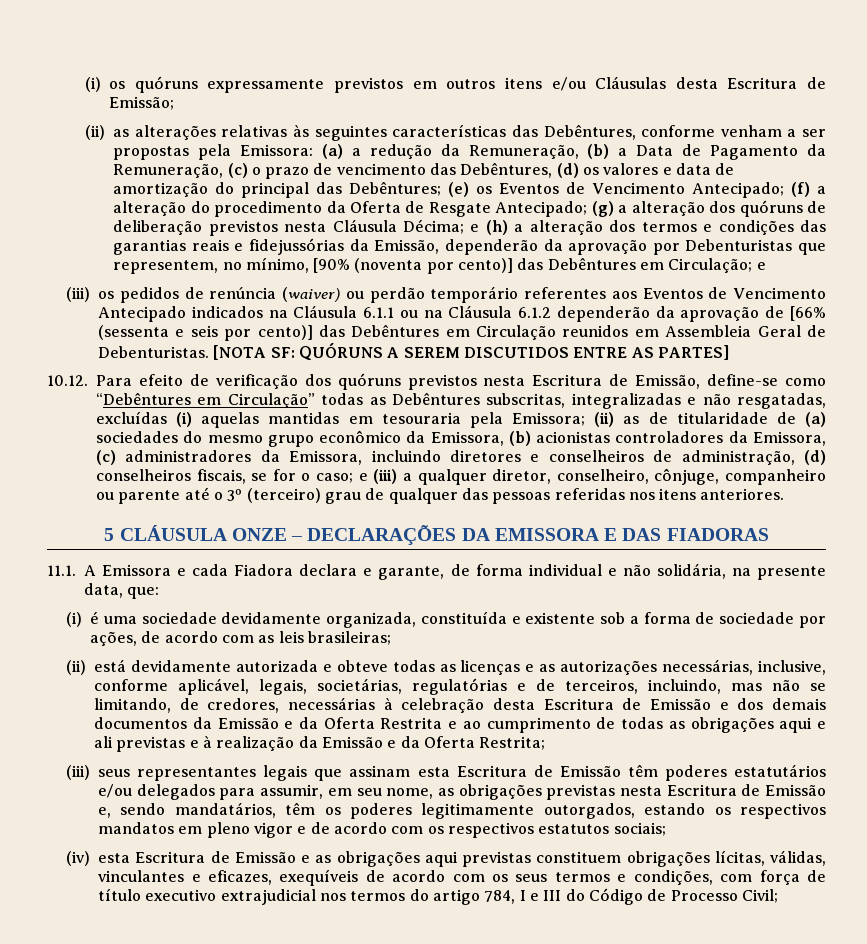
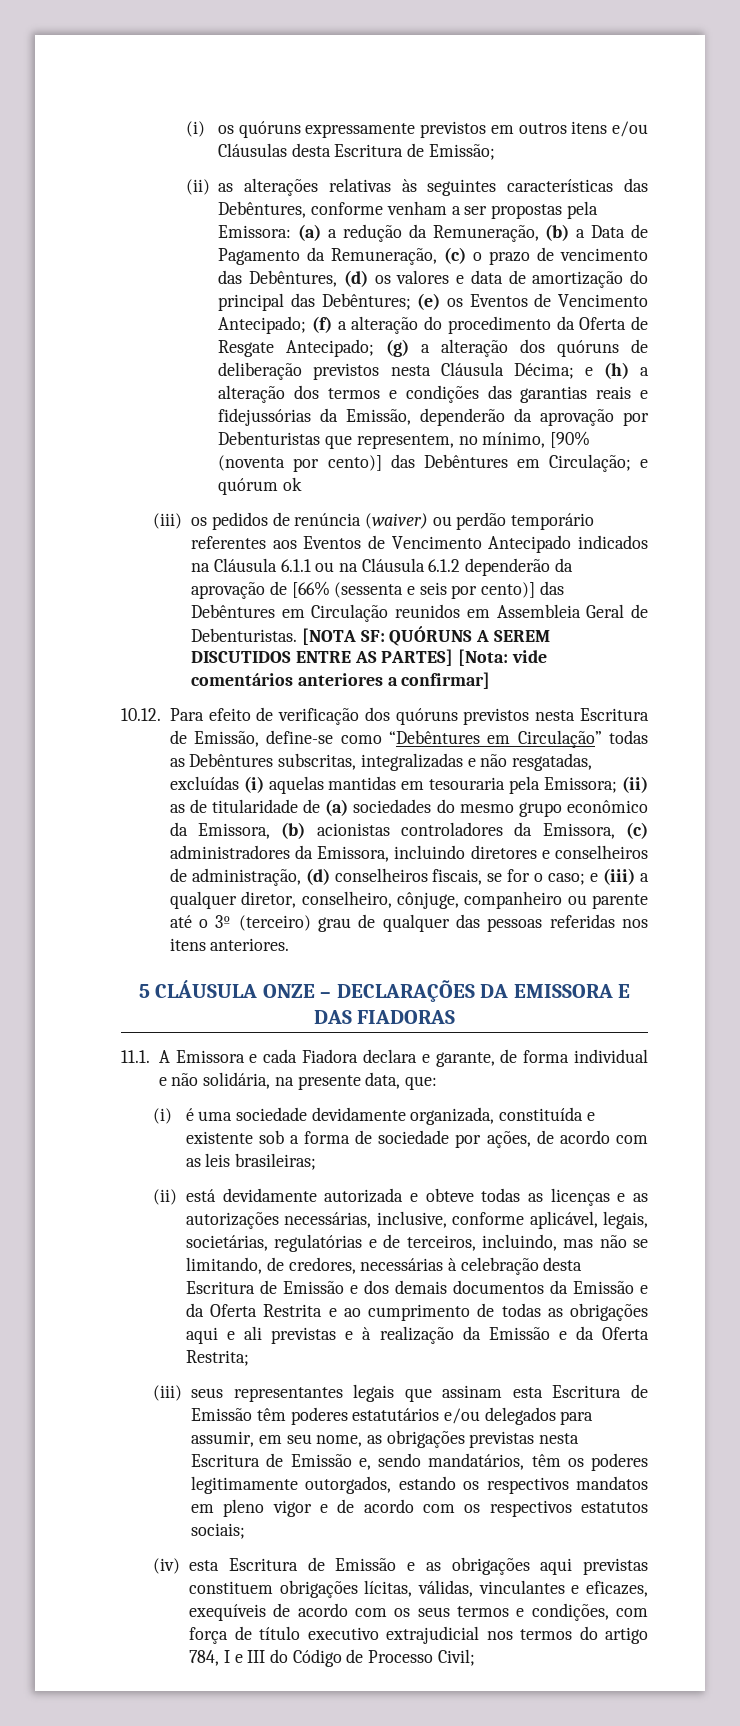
(766, 266) none -> [218,477,303,495] quórum ok
(729, 352) none -> [457,649,547,666] [191,672,491,689] [Nota: vide comentários anteriores a confirmar]

